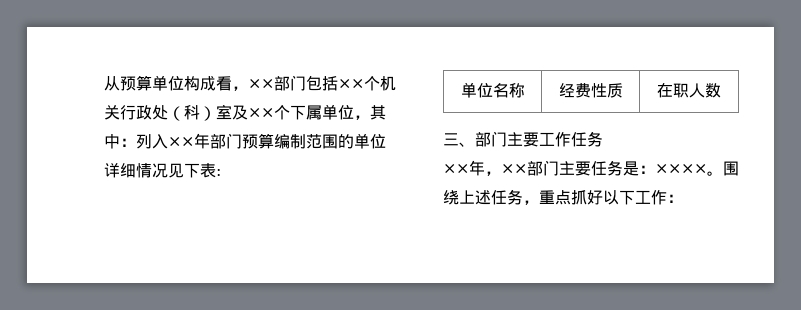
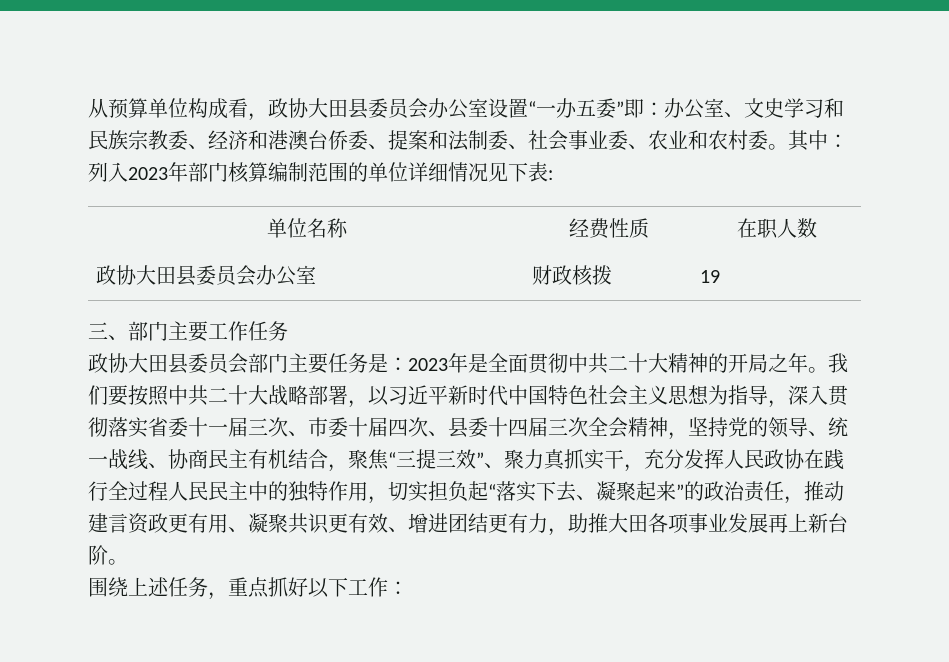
[248,75,396,91] [104,104,386,121] [104,133,258,149] ××部门包括××个机关行政处（科）室及××个下属单位，其中：列入××年部门预 -> [268,98,844,119] [88,130,848,151] [88,162,249,183] 政协大田县委员会办公室设置“一办五委”即：办公室、文史学习和民族宗教委、经济和港澳台侨委、提案和法制委、社会事业委、农业和农村委。其中：列入2023年部门核
(721, 90) none -> [96,265,317,286] [532,265,613,286] [700,270,721,283] // 政协大田县委员会办公室 | 财政核拨 | 19
[443,160,723,176] ××年，××部门主要任务是：××××。 -> [88,353,848,374] [88,385,849,408] [88,417,848,440] [88,449,844,472] [88,481,844,504] [88,513,848,536] [88,545,128,565] 政协大田县委员会部门主要任务是：2023年是全面贯彻中共二十大精神的开局之年。我们要按照中共二十大战略部署，以习近平新时代中国特色社会主义思想为指导，深入贯彻落实省委十一届三次、市委十届四次、县委十四届三次全会精神，坚持党的领导、统一战线、协商民主有机结合，聚焦“三提三效”、聚力真抓实干，充分发挥人民政协在践行全过程人民民主中的独特作用，切实担负起“落实下去、凝聚起来”的政治责任，推动建言资政更有用、凝聚共识更有效、增进团结更有力，助推大田各项事业发展再上新台阶。 //

